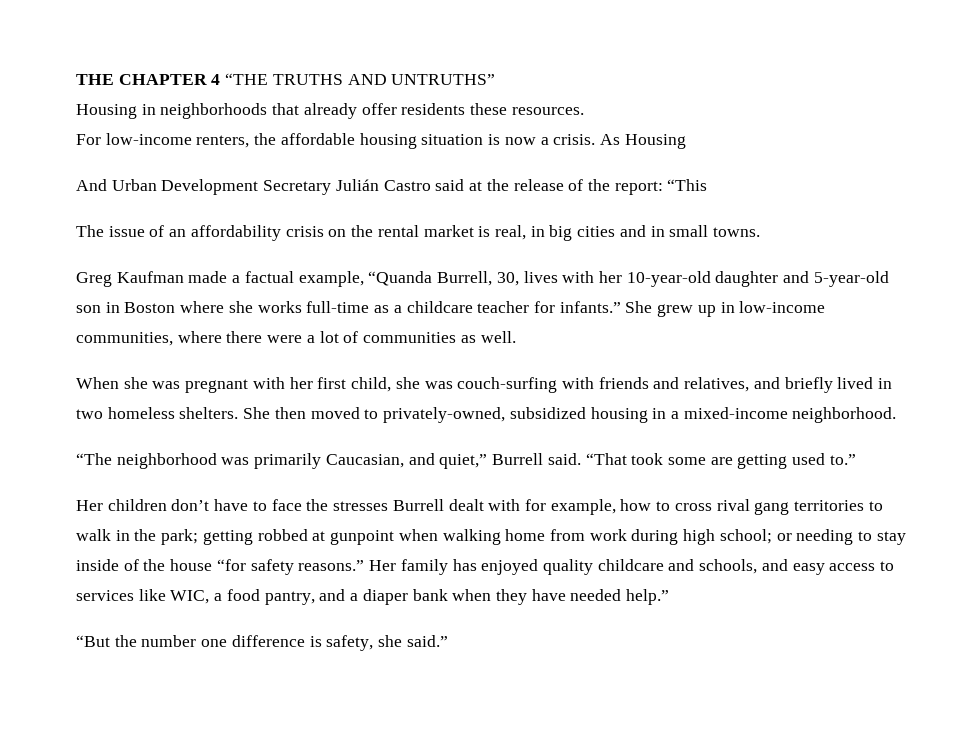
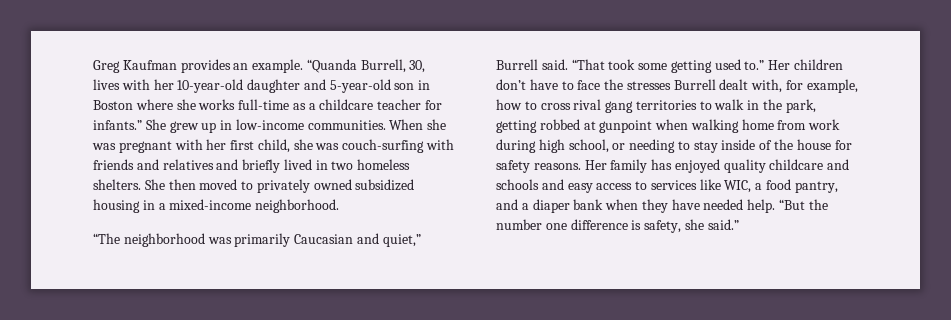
[76,73,496,85] [76,103,584,119] [76,133,686,149] [76,179,708,195] [76,225,761,241] [76,271,364,287] THE CHAPTER 4 “THE TRUTHS AND UNTRUTHS” // Housing in neighborhoods that already offer residents these resources. // For low-income renters, the affordable housing situation is now a crisis. As Housing // And Urban Development Secretary Julián Castro said at the release of the report: “This // The issue of an affordability crisis on the rental market is real, in big cities and in small towns. // Greg Kaufman made a factual example, -> [93,59,304,73] Greg Kaufman provides an example.
[76,331,516,346] communities, where there were a lot of communities as well. // -> [307,120,386,130] communities.
[684,377,750,392] relatives, -> [162,159,214,170] relatives
[383,407,506,423] privately-owned, -> [256,179,352,193] privately owned
[325,454,404,468] Caucasian, -> [294,234,354,244] Caucasian
[710,457,733,465] are -> (668, 66) none
(856, 459) // -> (765, 65) none
[488,499,521,511] with -> [751,79,783,93] with,
[161,529,199,545] park; -> [785,99,816,113] park,
[719,529,772,544] school; -> [568,139,609,153] school,
[216,559,365,575] “for safety reasons.” -> [834,140,852,150] [496,160,581,173] for safety reasons.
[699,559,758,574] schools, -> [496,179,539,190] schools
[626,589,670,605] help.” // -> [747,199,776,213] help.

